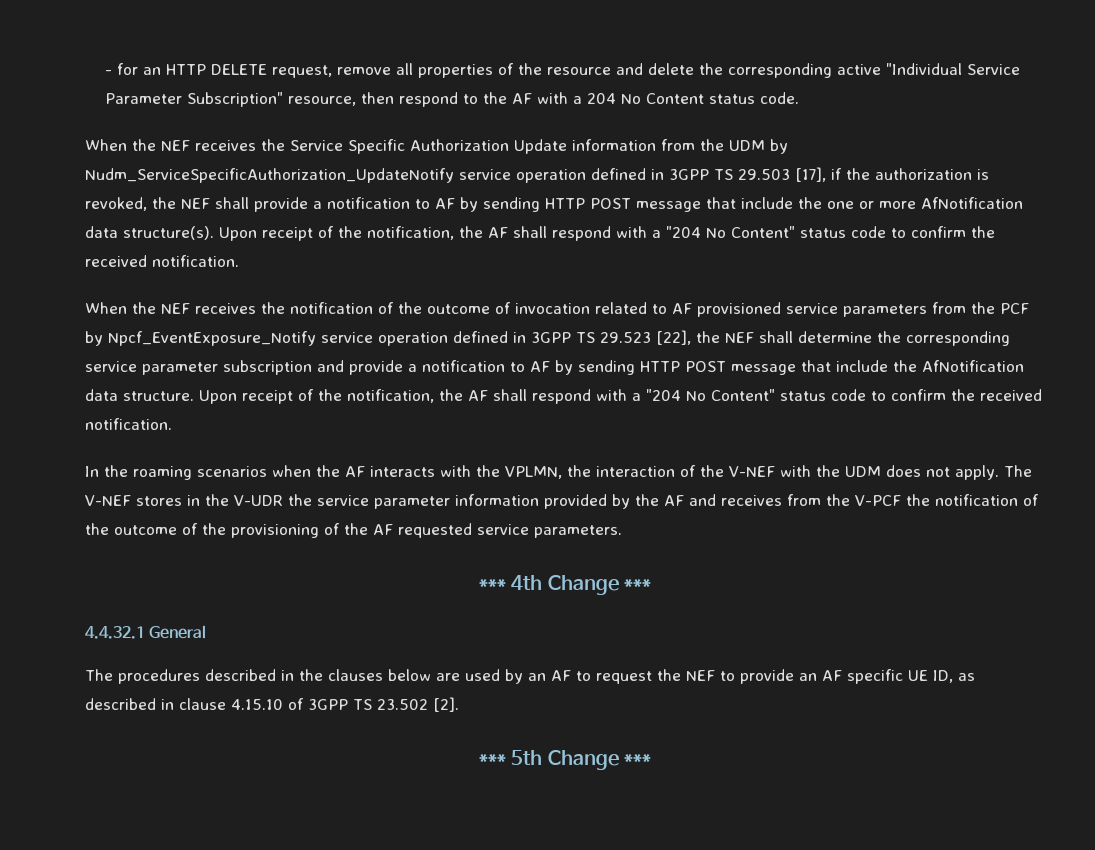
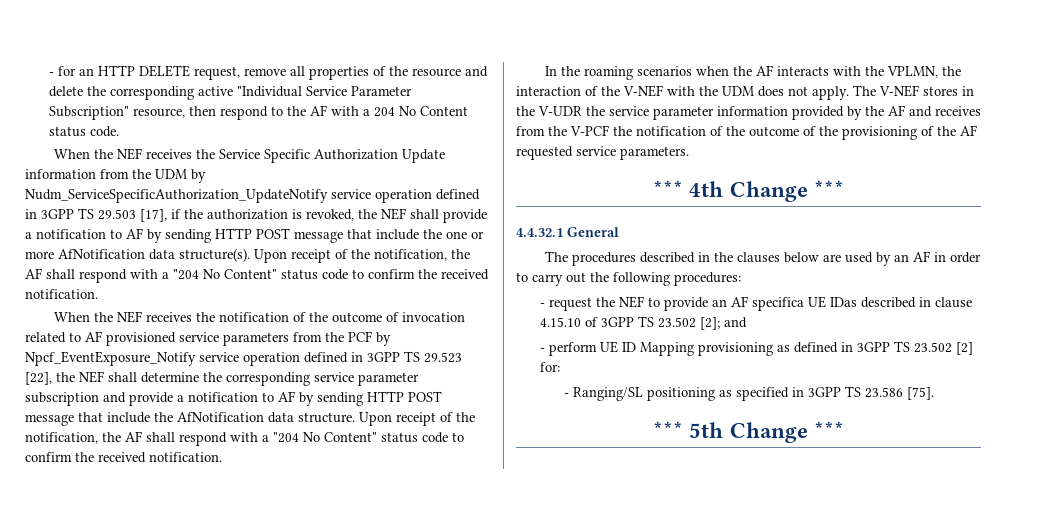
[576,671,591,681] to -> [934,252,982,263] [516,272,741,286] [539,303,545,307] in order to carry out the following procedures: // -
[847,669,975,684] specific UE ID, as -> [751,296,857,311] specifica UE IDas
[433,697,459,712] [2]. -> [699,317,747,330] [539,341,973,356] [539,362,560,372] [563,386,934,401] [2]; and // - perform UE ID Mapping provisioning as defined in 3GPP TS 23.502 [2] for: // - Ranging/SL positioning as specified in 3GPP TS 23.586 [75].

